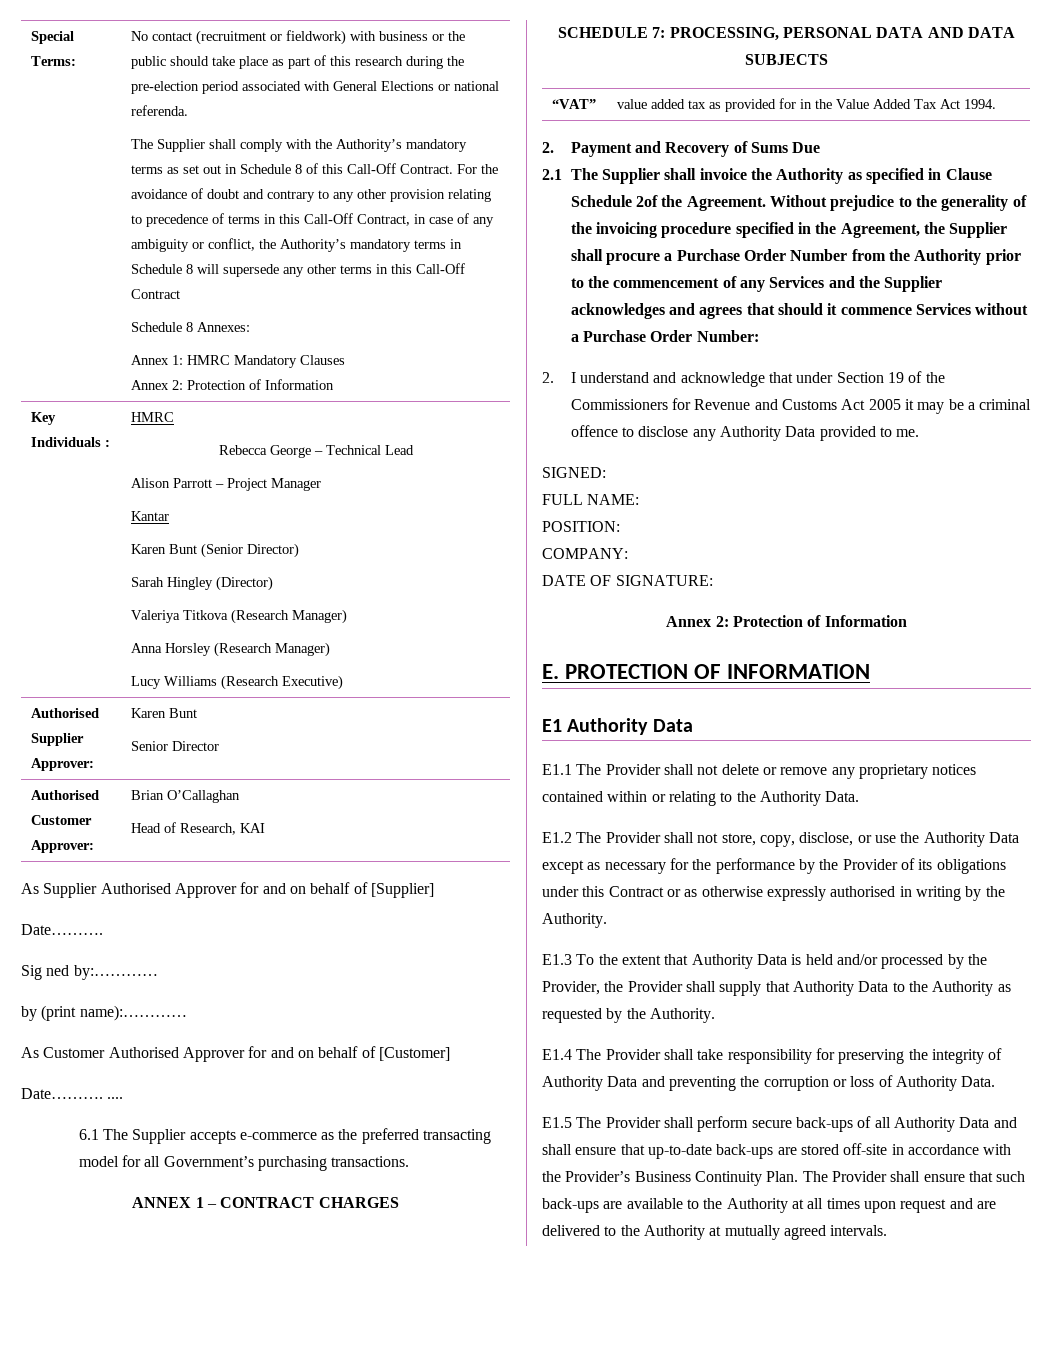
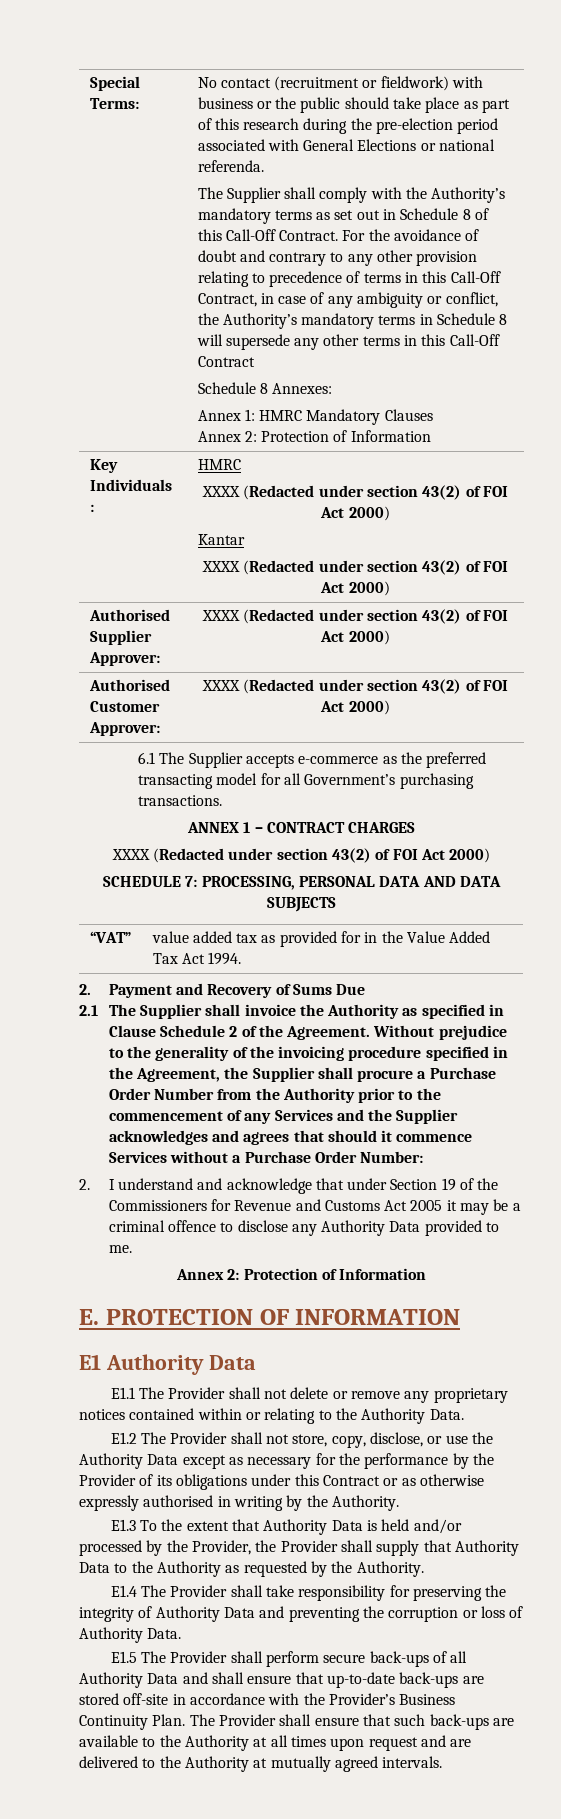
[218,445,414,458] [130,478,321,491] [130,511,169,521] [130,543,299,558] [130,576,273,591] [130,609,347,624] [130,642,330,657] [130,675,343,690] [30,708,99,718] [30,733,84,746] [30,758,94,771] [130,708,197,718] [130,741,219,751] [30,790,99,800] [30,815,92,825] [30,840,94,853] [130,790,240,803] [130,822,265,835] [21,882,434,898] [21,924,103,935] [21,965,158,980] [21,1005,187,1021] [21,1046,450,1062] [21,1088,124,1099] Rebecca George – Technical Lead // Alison Parrott – Project Manager // Kantar // Karen Bunt (Senior Director) // Sarah Hingley (Director) // Valeriya Titkova (Research Manager) // Anna Horsley (Research Manager) // Lucy Williams (Research Executive) // Authorised Supplier Approver: | Karen Bunt // Senior Director // Authorised Customer Approver: | Brian O’Callaghan // Head of Research, KAI // As Supplier Authorised Approver for and on behalf of [Supplier] // Date………. // Sig ned by:………… // by (print name):………… // As Customer Authorised Approver for and on behalf of [Customer] // Date………. .... -> [202,485,508,500] [320,506,390,521] [197,534,245,545] [202,560,508,575] [320,581,390,596] [88,609,170,621] [89,630,152,645] [88,652,160,666] [202,609,508,624] [320,630,390,645] [88,679,170,691] [89,701,160,712] [88,722,160,736] [202,679,508,694] [320,700,390,715] XXXX (Redacted under section 43(2) of FOI Act 2000) // Kantar // XXXX (Redacted under section 43(2) of FOI Act 2000) // Authorised Supplier Approver: | XXXX (Redacted under section 43(2) of FOI Act 2000) // Authorised Customer Approver: | XXXX (Redacted under section 43(2) of FOI Act 2000)
(399, 1202) none -> [111,848,491,863] // XXXX (Redacted under section 43(2) of FOI Act 2000)
[636,195,659,207] 2of -> [229,1026,257,1037] 2 of
[542,467,606,478] [542,494,640,505] [542,521,620,532] [542,548,628,559] [542,575,713,586] // SIGNED: // FULL NAME: // POSITION: // COMPANY: // DATE OF SIGNATURE: -> (132, 1249) none

